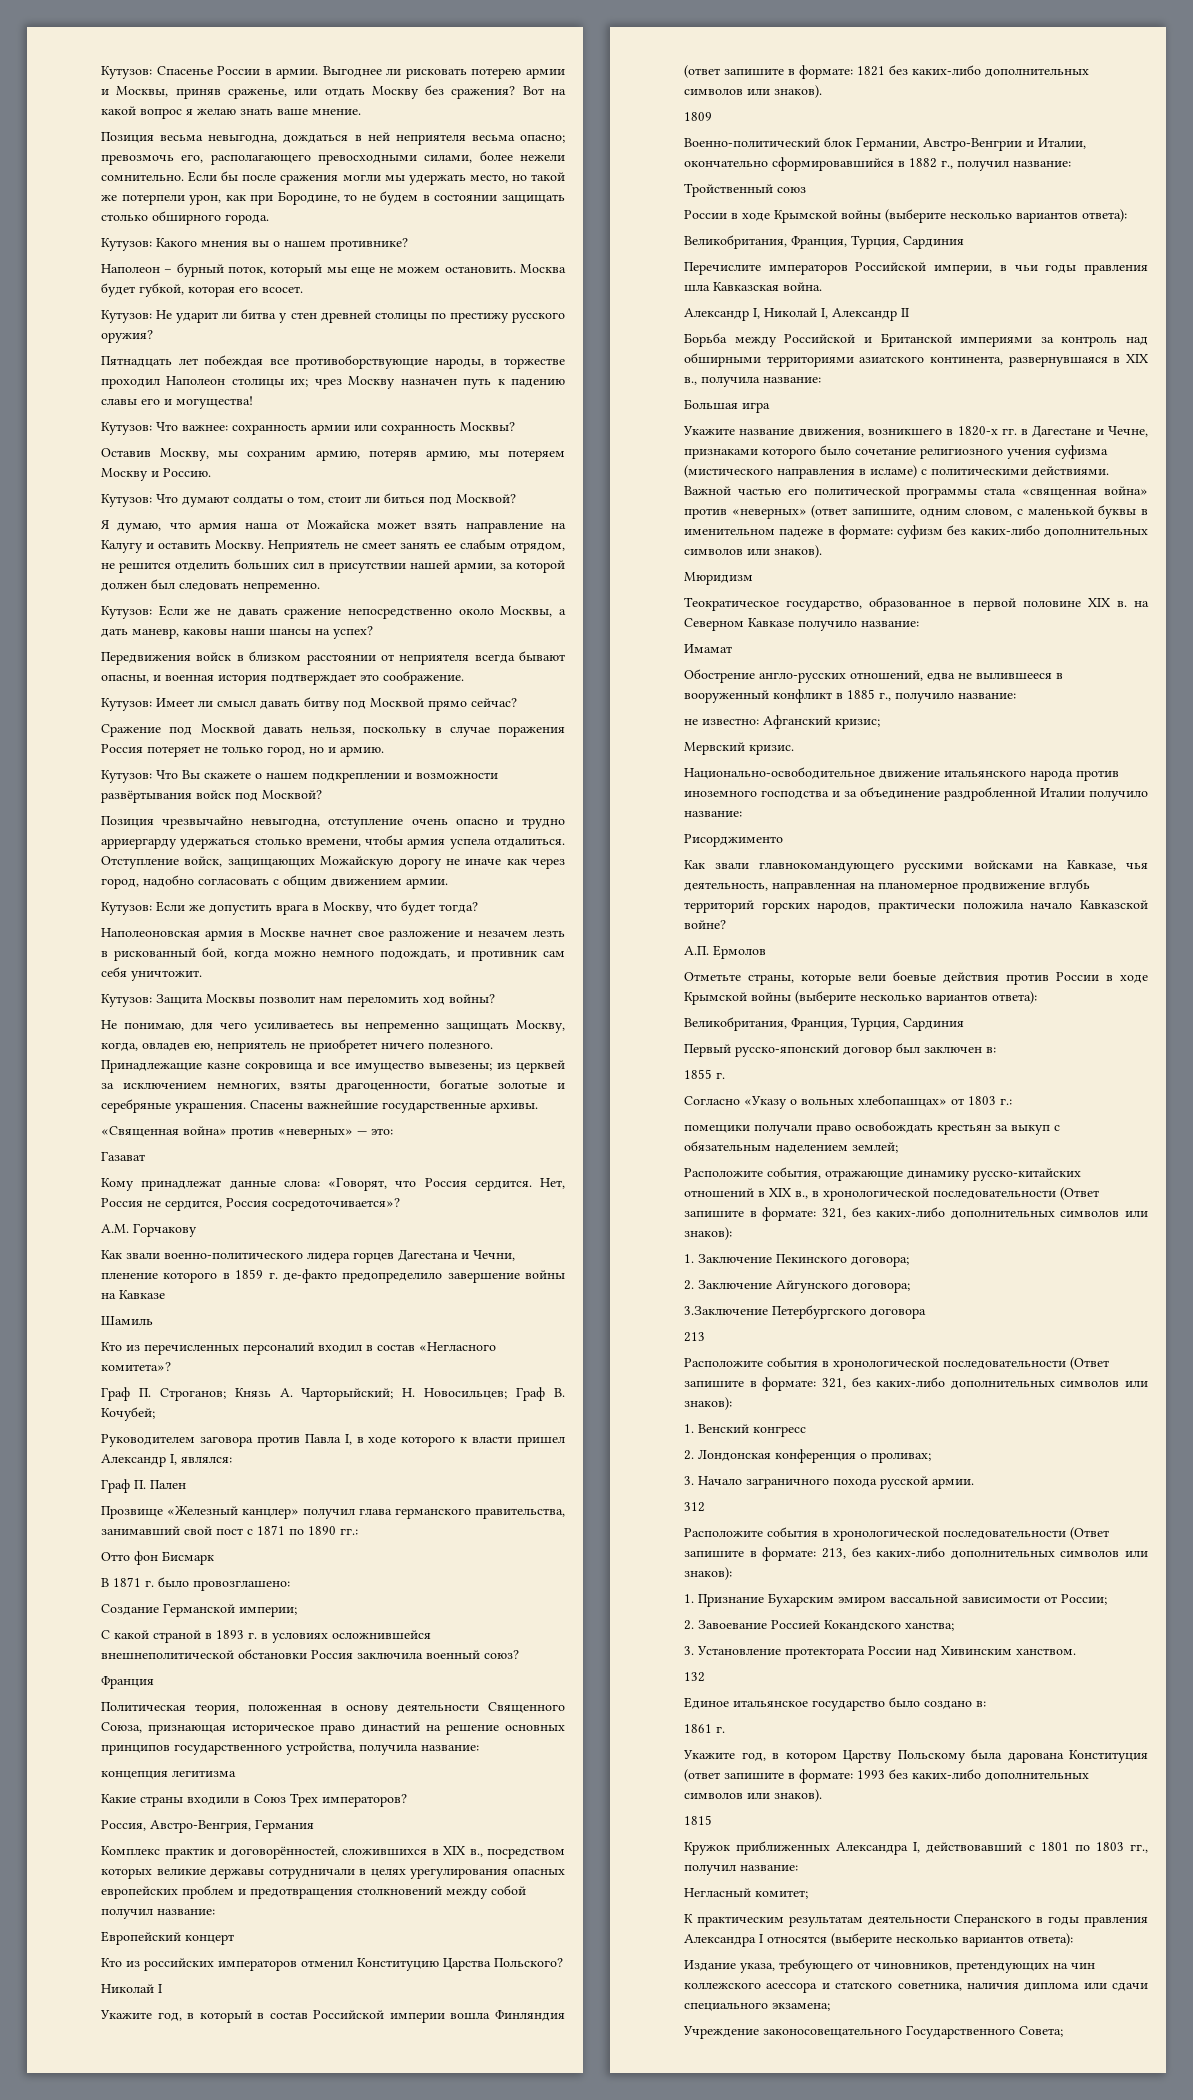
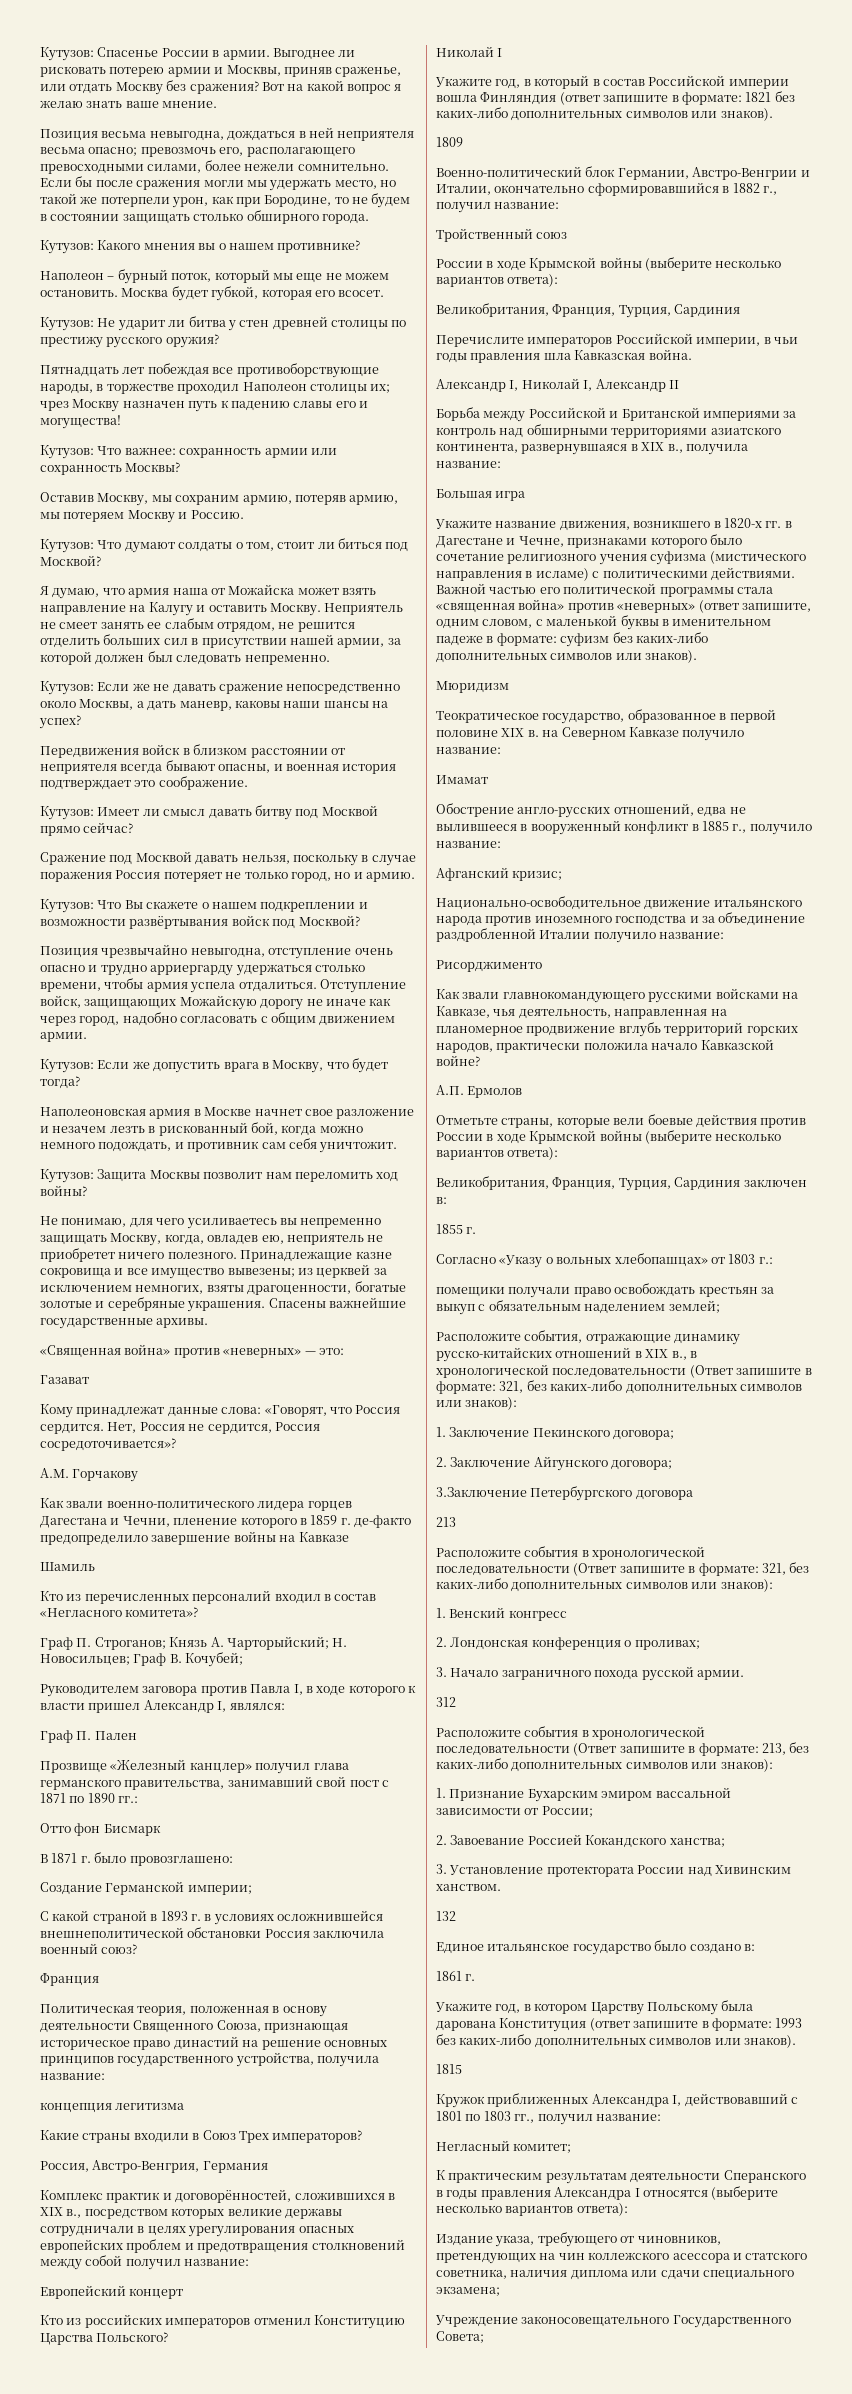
[684,718,759,725] не известно: -> (501, 844) none
[684,742,794,755] // Мервский кризис. -> (563, 875) none
[684,1043,920,1057] // Первый русско-японский договор был -> (741, 1183) none

